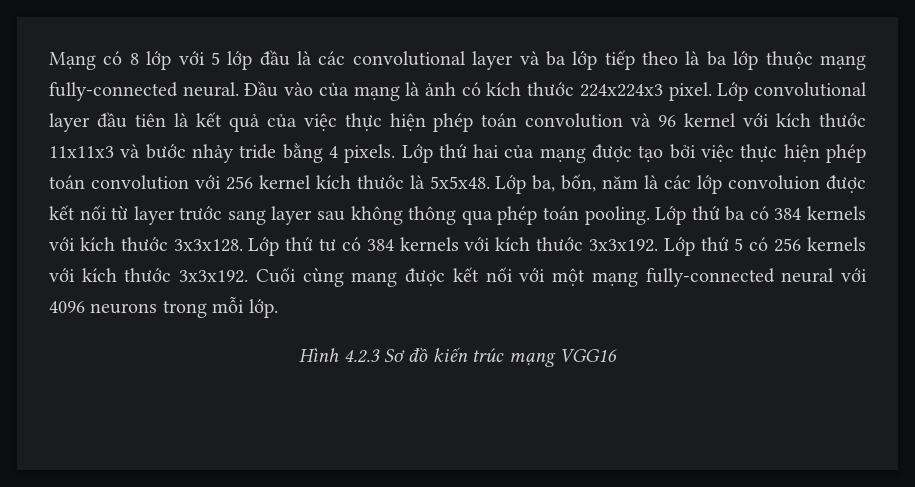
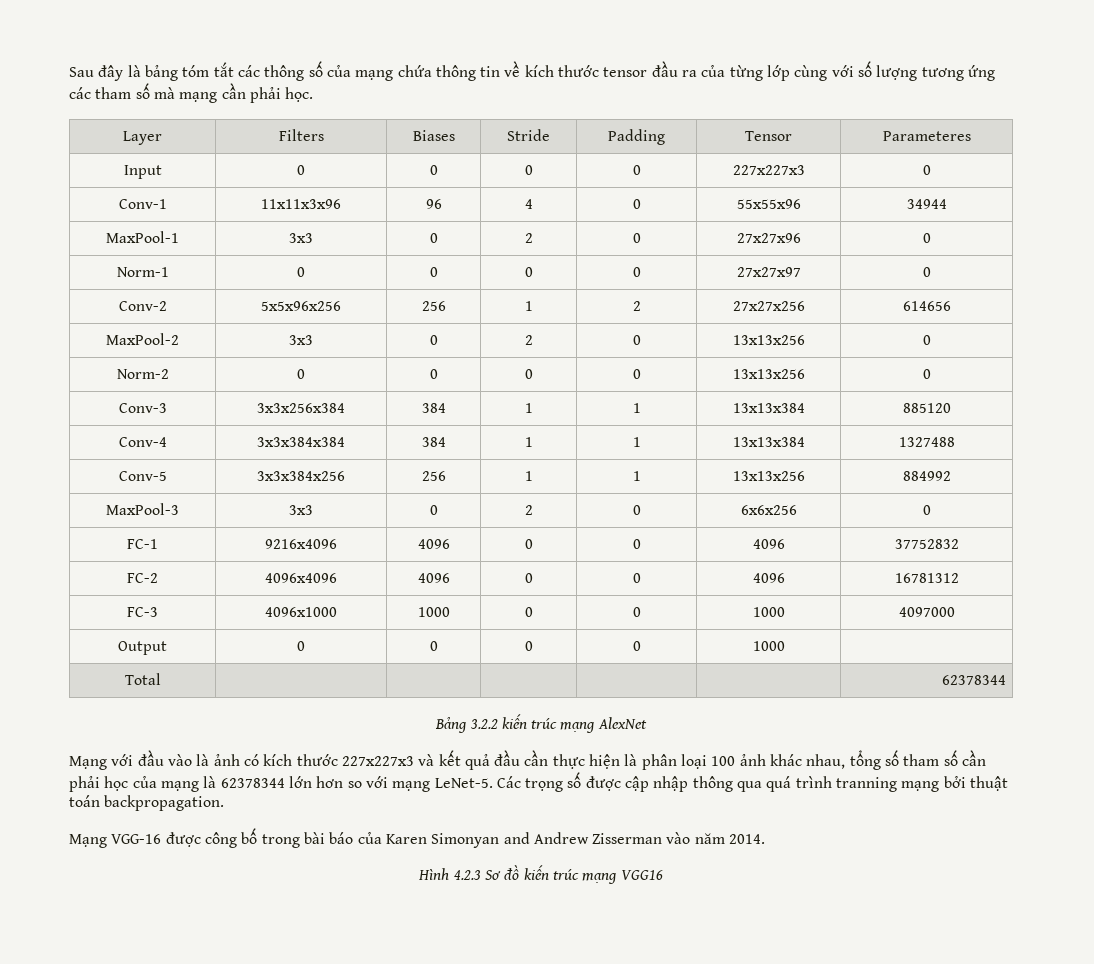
[49,50,867,70] [49,81,400,101] Mạng có 8 lớp với 5 lớp đầu là các convolutional layer và ba lớp tiếp theo là ba lớp thuộc mạng fully-connected neural. Đầu vào của mạng -> [69,61,995,81] [69,83,314,103] [123,131,162,145] [278,129,324,141] [412,130,455,141] [507,129,550,141] [608,129,665,145] [745,131,792,141] [882,131,971,141] [123,165,162,179] [297,165,305,175] [429,165,438,175] [524,165,533,175] [632,165,641,175] [732,165,805,175] [922,165,931,175] [118,199,167,209] [261,199,341,209] [425,199,442,209] [524,199,533,209] [632,199,641,209] [736,199,801,209] [906,199,947,209] [106,231,179,243] [289,233,313,243] [429,233,438,243] [524,233,533,243] [632,233,641,243] [736,233,801,243] [922,233,931,243] [116,267,169,277] [297,267,305,277] [429,267,438,277] [524,267,533,277] [632,267,641,277] [736,267,801,277] [922,267,931,277] [118,301,167,311] [261,301,341,311] [421,301,446,311] [524,301,533,311] [632,301,641,311] [732,301,805,311] [902,301,951,311] [106,333,179,345] [289,335,313,345] [429,335,438,345] [524,335,533,345] [632,335,641,345] [732,335,805,345] [922,335,931,345] [116,369,169,379] [297,369,305,379] [429,369,438,379] [524,369,533,379] [632,369,641,379] [732,369,805,379] [922,369,931,379] [118,403,167,413] [257,403,345,413] [421,403,446,413] [524,403,533,413] [632,403,641,413] [732,403,805,413] [902,403,951,413] [118,437,167,447] [257,437,345,447] [421,437,446,447] [524,437,533,447] [632,437,641,447] [732,437,805,447] [898,437,955,447] [118,471,167,481] [257,471,345,481] [421,471,446,481] [524,471,533,481] [632,471,641,481] [732,471,805,481] [902,471,951,481] [106,503,179,515] [289,505,313,515] [429,505,438,515] [524,505,533,515] [632,505,641,515] [740,505,797,515] [922,505,931,515] [127,539,158,549] [265,539,337,549] [417,539,450,549] [524,539,533,549] [632,539,641,549] [752,539,785,549] [894,539,959,549] [127,573,158,583] [265,573,337,583] [417,573,450,583] [524,573,533,583] [632,573,641,583] [752,573,785,583] [894,573,959,583] [127,607,158,617] [265,607,337,617] [417,607,450,617] [524,607,533,617] [632,607,641,617] [752,607,785,617] [898,607,955,617] [118,641,167,655] [297,641,305,651] [429,641,438,651] [524,641,533,651] [632,641,641,651] [752,641,785,651] [124,673,161,685] [942,675,1007,685] [435,714,647,733] [69,750,192,770] Sau đây là bảng tóm tắt các thông số của mạng chứa thông tin về kích thước tensor đầu ra của từng lớp cùng với số lượng tương ứng các tham số mà mạng cần phải học. // Layer | Filters | Biases | Stride | Padding | Tensor | Parameteres // Input | 0 | 0 | 0 | 0 | 227x227x3 | 0 // Conv-1 | 11x11x3x96 | 96 | 4 | 0 | 55x55x96 | 34944 // MaxPool-1 | 3x3 | 0 | 2 | 0 | 27x27x96 | 0 // Norm-1 | 0 | 0 | 0 | 0 | 27x27x97 | 0 // Conv-2 | 5x5x96x256 | 256 | 1 | 2 | 27x27x256 | 614656 // MaxPool-2 | 3x3 | 0 | 2 | 0 | 13x13x256 | 0 // Norm-2 | 0 | 0 | 0 | 0 | 13x13x256 | 0 // Conv-3 | 3x3x256x384 | 384 | 1 | 1 | 13x13x384 | 885120 // Conv-4 | 3x3x384x384 | 384 | 1 | 1 | 13x13x384 | 1327488 // Conv-5 | 3x3x384x256 | 256 | 1 | 1 | 13x13x256 | 884992 // MaxPool-3 | 3x3 | 0 | 2 | 0 | 6x6x256 | 0 // FC-1 | 9216x4096 | 4096 | 0 | 0 | 4096 | 37752832 // FC-2 | 4096x4096 | 4096 | 0 | 0 | 4096 | 16781312 // FC-3 | 4096x1000 | 1000 | 0 | 0 | 1000 | 4097000 // Output | 0 | 0 | 0 | 0 | 1000 | // Total | | | | | | 62378344 // Bảng 3.2.2 kiến trúc mạng AlexNet // Mạng với đầu vào
[579,82,867,101] [49,112,867,132] [49,143,866,163] [49,174,867,194] [49,205,866,225] [49,237,867,256] [49,267,868,287] [49,296,278,318] 224x224x3 pixel. Lớp convolutional layer đầu tiên là kết quả của việc thực hiện phép toán convolution và 96 kernel với kích thước 11x11x3 và bước nhảy tride bằng 4 pixels. Lớp thứ hai của mạng được tạo bởi việc thực hiện phép toán convolution với 256 kernel kích thước là 5x5x48. Lớp ba, bốn, năm là các lớp convoluion được kết nối từ layer trước sang layer sau không thông qua phép toán pooling. Lớp thứ ba có 384 kernels với kích thước 3x3x128. Lớp thứ tư có 384 kernels với kích thước 3x3x192. Lớp thứ 5 có 256 kernels với kích thước 3x3x192. Cuối cùng mang được kết nối với một mạng fully-connected neural với 4096 neurons trong mỗi lớp. -> [341,750,986,770] [69,772,1009,792] [69,795,225,811] [69,828,766,848] 227x227x3 và kết quả đầu cần thực hiện là phân loại 100 ảnh khác nhau, tổng số tham số cần phải học của mạng là 62378344 lớn hơn so với mạng LeNet-5. Các trọng số được cập nhập thông qua quá trình tranning mạng bởi thuật toán backpropagation. // Mạng VGG-16 được công bố trong bài báo của Karen Simonyan and Andrew Zisserman vào năm 2014.

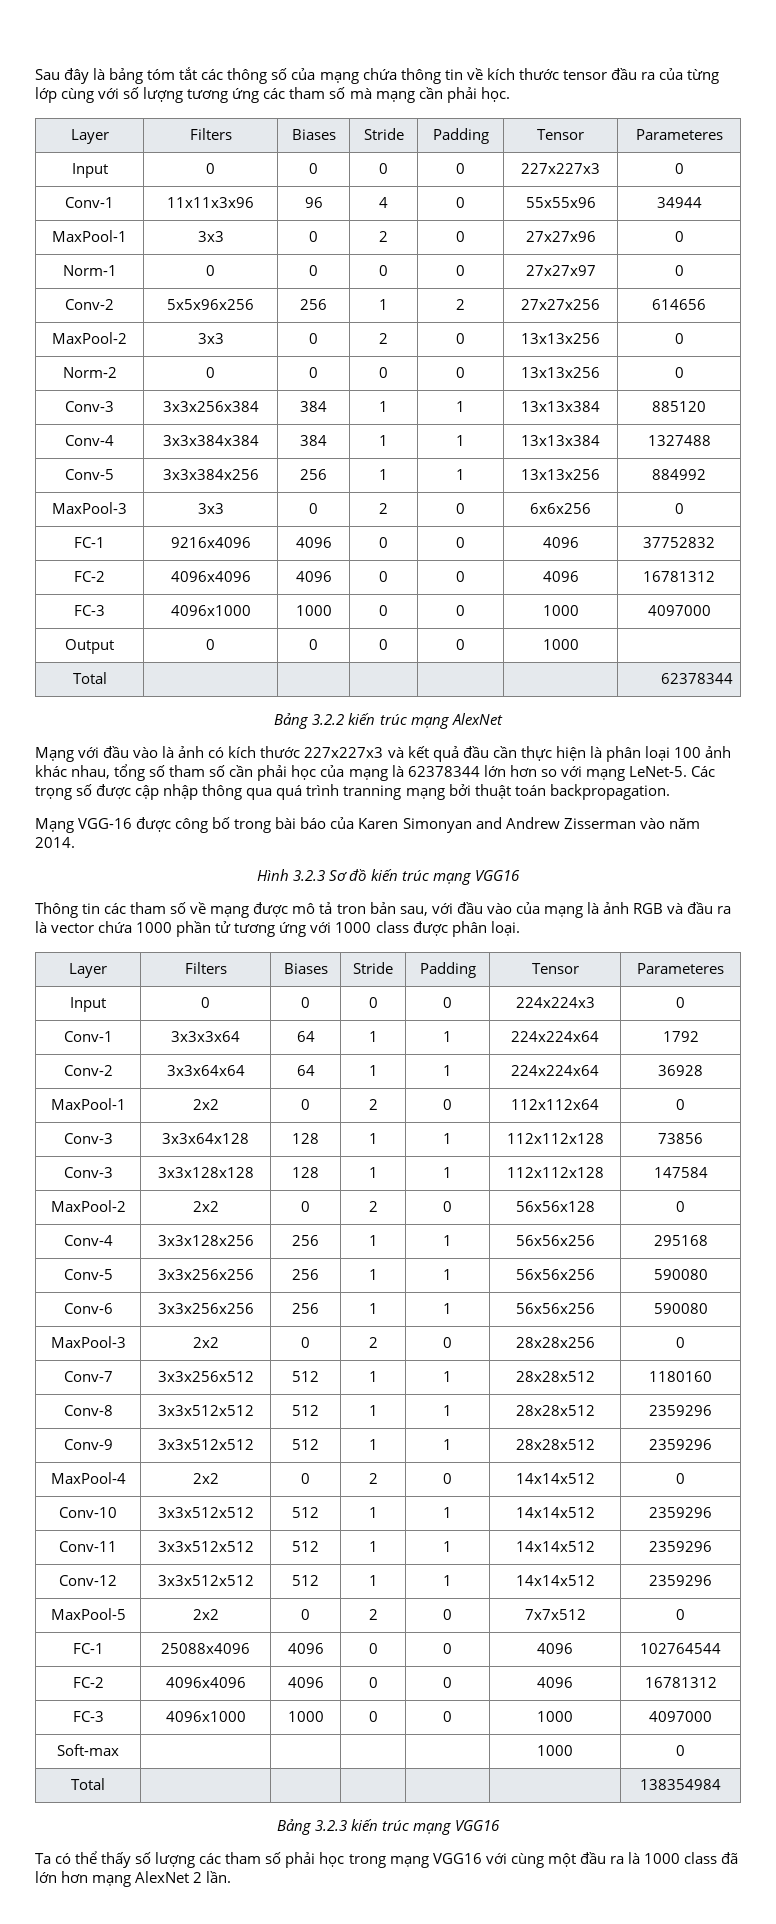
[453,870,481,880] 4.2.3 -> [293,870,326,881] 3.2.3
(663, 875) none -> [35,902,732,918] [35,921,520,937] [69,963,107,978] [184,962,227,974] [283,963,328,974] [353,962,393,974] [419,962,476,978] [531,963,579,974] [637,963,724,974] [70,997,106,1012] [201,997,210,1008] [301,997,310,1008] [368,997,378,1008] [443,997,452,1008] [515,997,595,1008] [676,997,685,1008] [63,1031,113,1042] [171,1031,240,1042] [296,1031,315,1042] [368,1031,378,1042] [443,1031,452,1042] [511,1031,599,1042] [662,1031,699,1042] [63,1065,113,1076] [166,1065,245,1076] [296,1065,315,1076] [368,1065,378,1076] [443,1065,452,1076] [511,1065,599,1076] [658,1065,703,1076] [50,1098,126,1110] [192,1099,219,1110] [301,1099,310,1110] [368,1099,378,1110] [443,1099,452,1110] [511,1099,599,1110] [676,1099,685,1110] [63,1133,113,1144] [162,1133,249,1144] [292,1133,319,1144] [368,1133,378,1144] [443,1133,452,1144] [506,1133,604,1144] [658,1133,703,1144] [63,1167,113,1178] [157,1167,254,1178] [292,1167,319,1178] [368,1167,378,1178] [443,1167,452,1178] [506,1167,604,1178] [653,1167,708,1178] [50,1200,126,1212] [192,1201,219,1212] [301,1201,310,1212] [368,1201,378,1212] [443,1201,452,1212] [515,1201,595,1212] [676,1201,685,1212] [63,1235,113,1246] [157,1235,254,1246] [292,1235,319,1246] [368,1235,378,1246] [443,1235,452,1246] [515,1235,595,1246] [653,1235,708,1246] [63,1269,113,1280] [157,1269,254,1280] [292,1269,319,1280] [368,1269,378,1280] [443,1269,452,1280] [515,1269,595,1280] [653,1269,708,1280] [63,1303,113,1314] [157,1303,254,1314] [292,1303,319,1314] [368,1303,378,1314] [443,1303,452,1314] [515,1303,595,1314] [653,1303,708,1314] [50,1336,126,1348] [192,1337,219,1348] [301,1337,310,1348] [368,1337,378,1348] [443,1337,452,1348] [515,1337,595,1348] [676,1337,685,1348] [63,1371,113,1382] [157,1371,254,1382] [292,1371,319,1382] [368,1371,378,1382] [443,1371,452,1382] [515,1371,595,1382] [649,1371,712,1382] [63,1405,113,1416] [157,1405,254,1416] [292,1405,319,1416] [368,1405,378,1416] [443,1405,452,1416] [515,1405,595,1416] [649,1405,712,1416] [63,1439,113,1450] [157,1439,254,1450] [292,1439,319,1450] [368,1439,378,1450] [443,1439,452,1450] [515,1439,595,1450] [649,1439,712,1450] [50,1472,126,1484] [192,1473,219,1484] [301,1473,310,1484] [368,1473,378,1484] [443,1473,452,1484] [515,1473,595,1484] [676,1473,685,1484] [59,1507,117,1518] [157,1507,254,1518] [292,1507,319,1518] [368,1507,378,1518] [443,1507,452,1518] [515,1507,595,1518] [649,1507,712,1518] [59,1541,117,1552] [157,1541,254,1552] [292,1541,319,1552] [368,1541,378,1552] [443,1541,452,1552] [515,1541,595,1552] [649,1541,712,1552] [59,1575,117,1586] [157,1575,254,1586] [292,1575,319,1586] [368,1575,378,1586] [443,1575,452,1586] [515,1575,595,1586] [649,1575,712,1586] [50,1608,126,1620] [192,1609,219,1620] [301,1609,310,1620] [368,1609,378,1620] [443,1609,452,1620] [524,1609,586,1620] [676,1609,685,1620] [72,1643,104,1654] [161,1643,250,1654] [287,1643,324,1654] [368,1643,378,1654] [443,1643,452,1654] [537,1643,573,1654] [640,1643,721,1654] [72,1677,104,1688] [165,1677,246,1688] [287,1677,324,1688] [368,1677,378,1688] [443,1677,452,1688] [537,1677,573,1688] [644,1677,717,1688] [72,1711,104,1722] [165,1711,246,1722] [287,1711,324,1722] [368,1711,378,1722] [443,1711,452,1722] [537,1711,573,1722] [649,1711,712,1722] [57,1744,119,1756] [537,1745,573,1756] [676,1745,685,1756] [71,1778,106,1790] [640,1779,721,1790] [276,1819,501,1835] [35,1851,739,1868] [35,1871,232,1887] // Thông tin các tham số về mạng được mô tả tron bản sau, với đầu vào của mạng là ảnh RGB và đầu ra là vector chứa 1000 phần tử tương ứng với 1000 class được phân loại. // Layer | Filters | Biases | Stride | Padding | Tensor | Parameteres // Input | 0 | 0 | 0 | 0 | 224x224x3 | 0 // Conv-1 | 3x3x3x64 | 64 | 1 | 1 | 224x224x64 | 1792 // Conv-2 | 3x3x64x64 | 64 | 1 | 1 | 224x224x64 | 36928 // MaxPool-1 | 2x2 | 0 | 2 | 0 | 112x112x64 | 0 // Conv-3 | 3x3x64x128 | 128 | 1 | 1 | 112x112x128 | 73856 // Conv-3 | 3x3x128x128 | 128 | 1 | 1 | 112x112x128 | 147584 // MaxPool-2 | 2x2 | 0 | 2 | 0 | 56x56x128 | 0 // Conv-4 | 3x3x128x256 | 256 | 1 | 1 | 56x56x256 | 295168 // Conv-5 | 3x3x256x256 | 256 | 1 | 1 | 56x56x256 | 590080 // Conv-6 | 3x3x256x256 | 256 | 1 | 1 | 56x56x256 | 590080 // MaxPool-3 | 2x2 | 0 | 2 | 0 | 28x28x256 | 0 // Conv-7 | 3x3x256x512 | 512 | 1 | 1 | 28x28x512 | 1180160 // Conv-8 | 3x3x512x512 | 512 | 1 | 1 | 28x28x512 | 2359296 // Conv-9 | 3x3x512x512 | 512 | 1 | 1 | 28x28x512 | 2359296 // MaxPool-4 | 2x2 | 0 | 2 | 0 | 14x14x512 | 0 // Conv-10 | 3x3x512x512 | 512 | 1 | 1 | 14x14x512 | 2359296 // Conv-11 | 3x3x512x512 | 512 | 1 | 1 | 14x14x512 | 2359296 // Conv-12 | 3x3x512x512 | 512 | 1 | 1 | 14x14x512 | 2359296 // MaxPool-5 | 2x2 | 0 | 2 | 0 | 7x7x512 | 0 // FC-1 | 25088x4096 | 4096 | 0 | 0 | 4096 | 102764544 // FC-2 | 4096x4096 | 4096 | 0 | 0 | 4096 | 16781312 // FC-3 | 4096x1000 | 1000 | 0 | 0 | 1000 | 4097000 // Soft-max | | | | | 1000 | 0 // Total | | | | | | 138354984 // Bảng 3.2.3 kiến trúc mạng VGG16 // Ta có thể thấy số lượng các tham số phải học trong mạng VGG16 với cùng một đầu ra là 1000 class đã lớn hơn mạng AlexNet 2 lần.

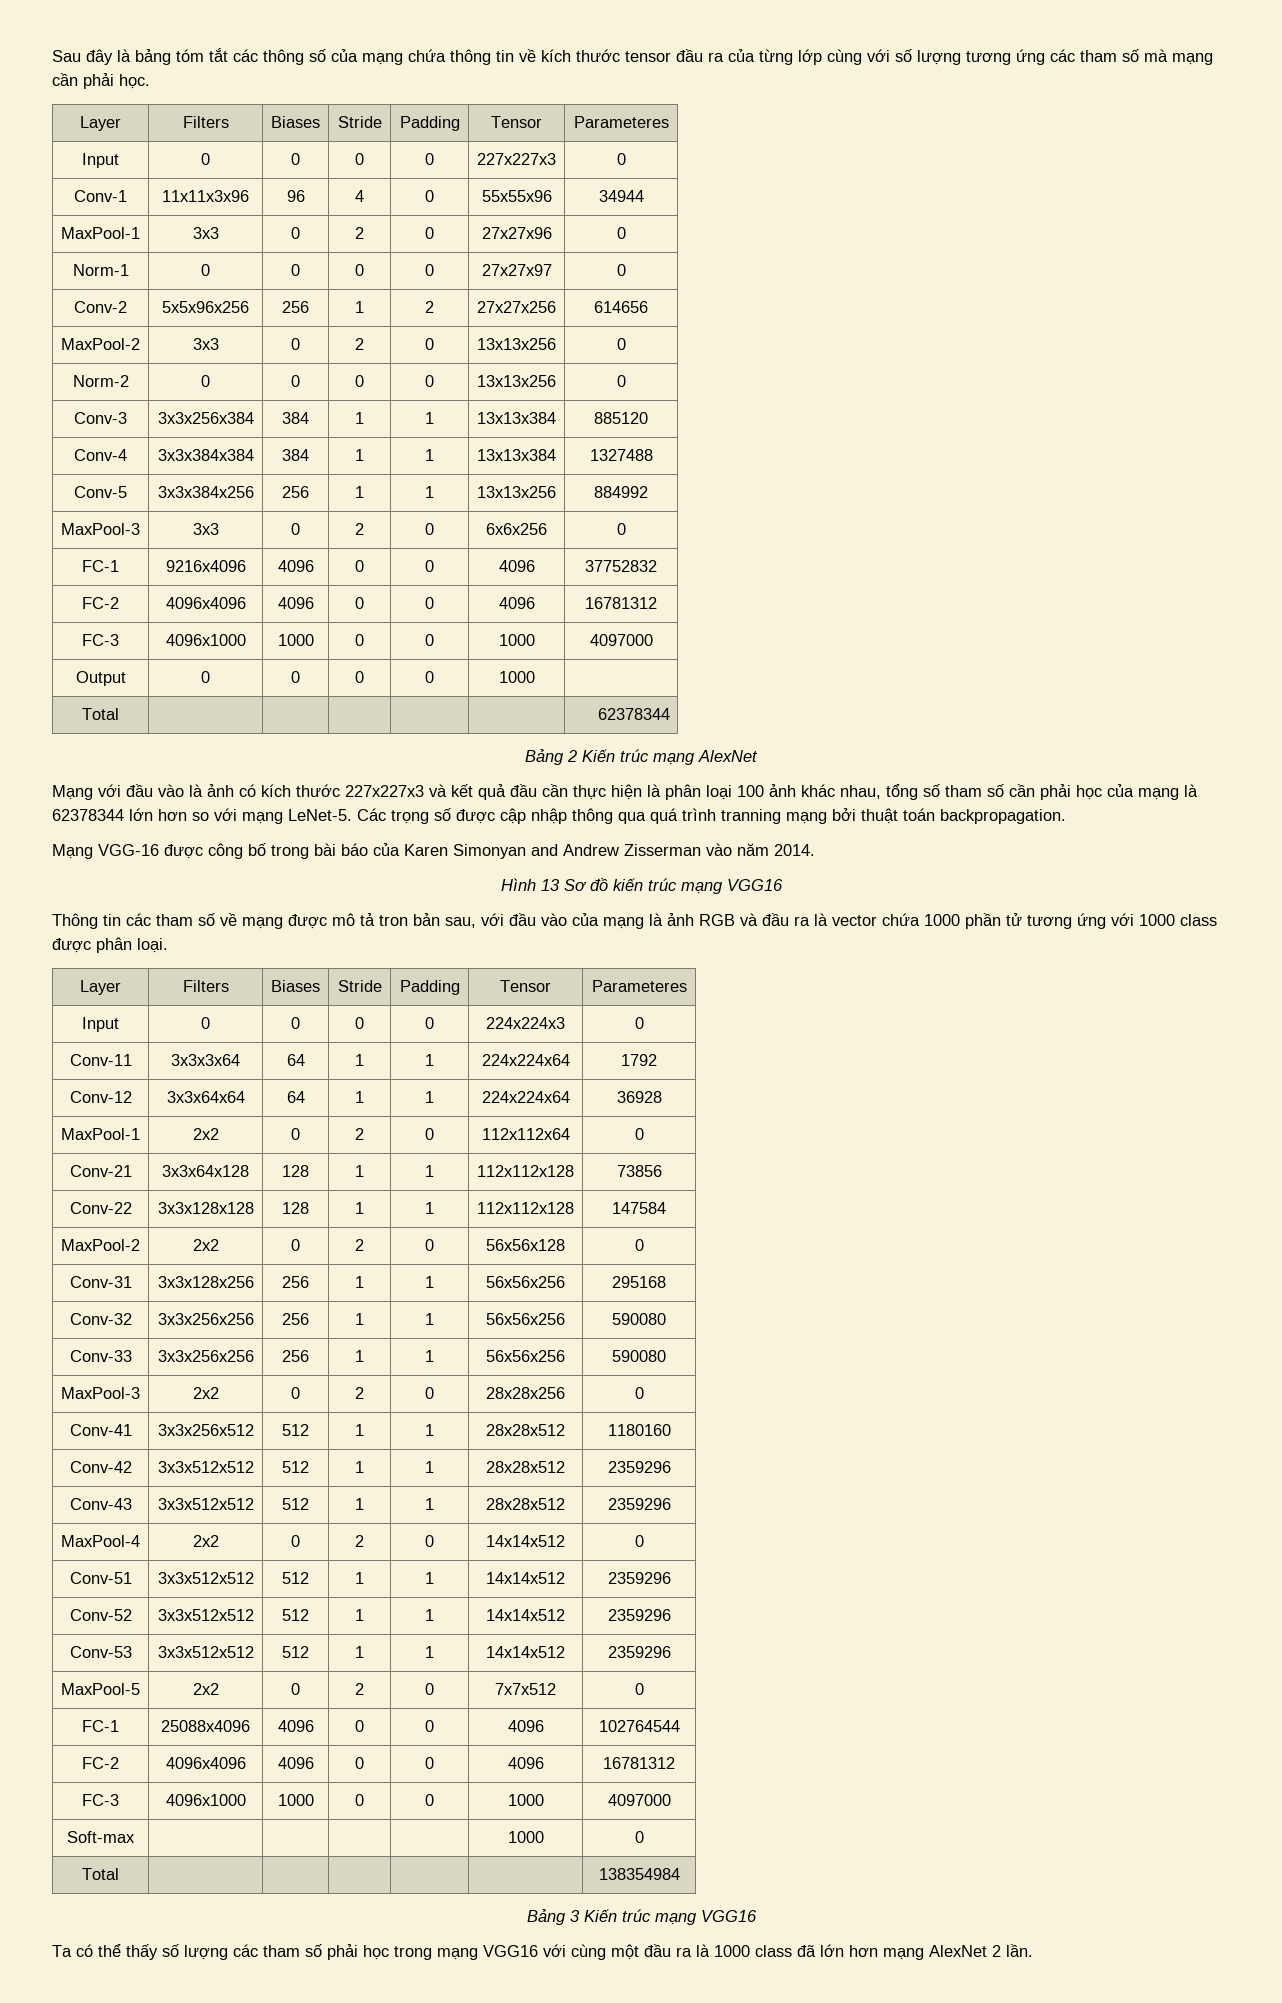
[312,713,376,725] 3.2.2 kiến -> [567,749,615,762] 2 Kiến
[293,870,326,881] 3.2.3 -> [540,879,560,891] 13
[63,1031,113,1042] Conv-1 -> [69,1054,132,1066] Conv-11
[63,1065,113,1076] Conv-2 -> [69,1091,132,1103] Conv-12
[63,1133,113,1144] Conv-3 -> [69,1165,132,1177] Conv-21
[63,1167,113,1178] Conv-3 -> [69,1202,132,1214] Conv-22
[63,1235,113,1246] Conv-4 -> [69,1276,132,1288] Conv-31
[63,1269,113,1280] [157,1269,254,1280] [292,1269,319,1280] [368,1269,378,1280] [443,1269,452,1280] [515,1269,595,1280] [653,1269,708,1280] [63,1303,113,1314] Conv-5 | 3x3x256x256 | 256 | 1 | 1 | 56x56x256 | 590080 // Conv-6 -> [69,1313,132,1325] [157,1313,254,1325] [282,1313,309,1325] [355,1313,364,1325] [425,1313,434,1325] [486,1313,565,1325] [612,1313,666,1325] [69,1350,132,1362] Conv-32 | 3x3x256x256 | 256 | 1 | 1 | 56x56x256 | 590080 // Conv-33
[63,1371,113,1382] Conv-7 -> [69,1424,132,1436] Conv-41
[63,1405,113,1416] [157,1405,254,1416] [292,1405,319,1416] [368,1405,378,1416] [443,1405,452,1416] [515,1405,595,1416] [649,1405,712,1416] [63,1439,113,1450] Conv-8 | 3x3x512x512 | 512 | 1 | 1 | 28x28x512 | 2359296 // Conv-9 -> [69,1461,132,1473] [157,1461,254,1473] [282,1461,309,1473] [355,1461,364,1473] [425,1461,434,1473] [486,1461,565,1473] [607,1461,671,1473] [69,1498,132,1510] Conv-42 | 3x3x512x512 | 512 | 1 | 1 | 28x28x512 | 2359296 // Conv-43
[59,1507,117,1518] [157,1507,254,1518] [292,1507,319,1518] [368,1507,378,1518] [443,1507,452,1518] [515,1507,595,1518] [649,1507,712,1518] [59,1541,117,1552] [157,1541,254,1552] [292,1541,319,1552] [368,1541,378,1552] [443,1541,452,1552] [515,1541,595,1552] [649,1541,712,1552] [59,1575,117,1586] Conv-10 | 3x3x512x512 | 512 | 1 | 1 | 14x14x512 | 2359296 // Conv-11 | 3x3x512x512 | 512 | 1 | 1 | 14x14x512 | 2359296 // Conv-12 -> [69,1572,132,1584] [157,1572,254,1584] [282,1572,309,1584] [355,1572,364,1584] [425,1572,434,1584] [486,1572,565,1584] [607,1572,671,1584] [69,1609,132,1621] [157,1609,254,1621] [282,1609,309,1621] [355,1609,364,1621] [425,1609,434,1621] [486,1609,565,1621] [607,1609,671,1621] [69,1646,132,1658] Conv-51 | 3x3x512x512 | 512 | 1 | 1 | 14x14x512 | 2359296 // Conv-52 | 3x3x512x512 | 512 | 1 | 1 | 14x14x512 | 2359296 // Conv-53
[314,1819,378,1831] 3.2.3 kiến -> [569,1909,617,1922] 3 Kiến

